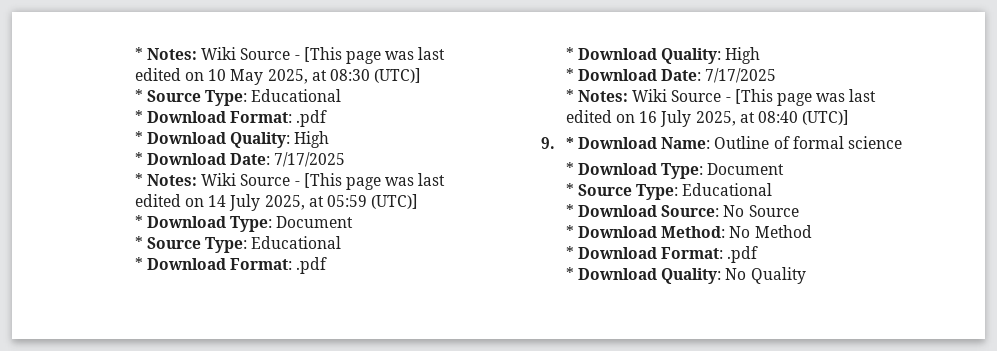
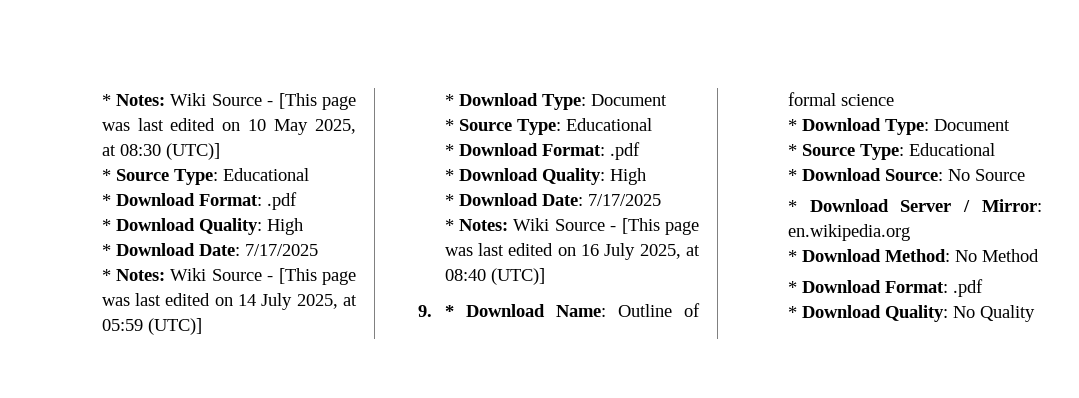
(799, 211) none -> [787,199,1042,212] [787,224,910,241] // * Download Server / Mirror: en.wikipedia.org

